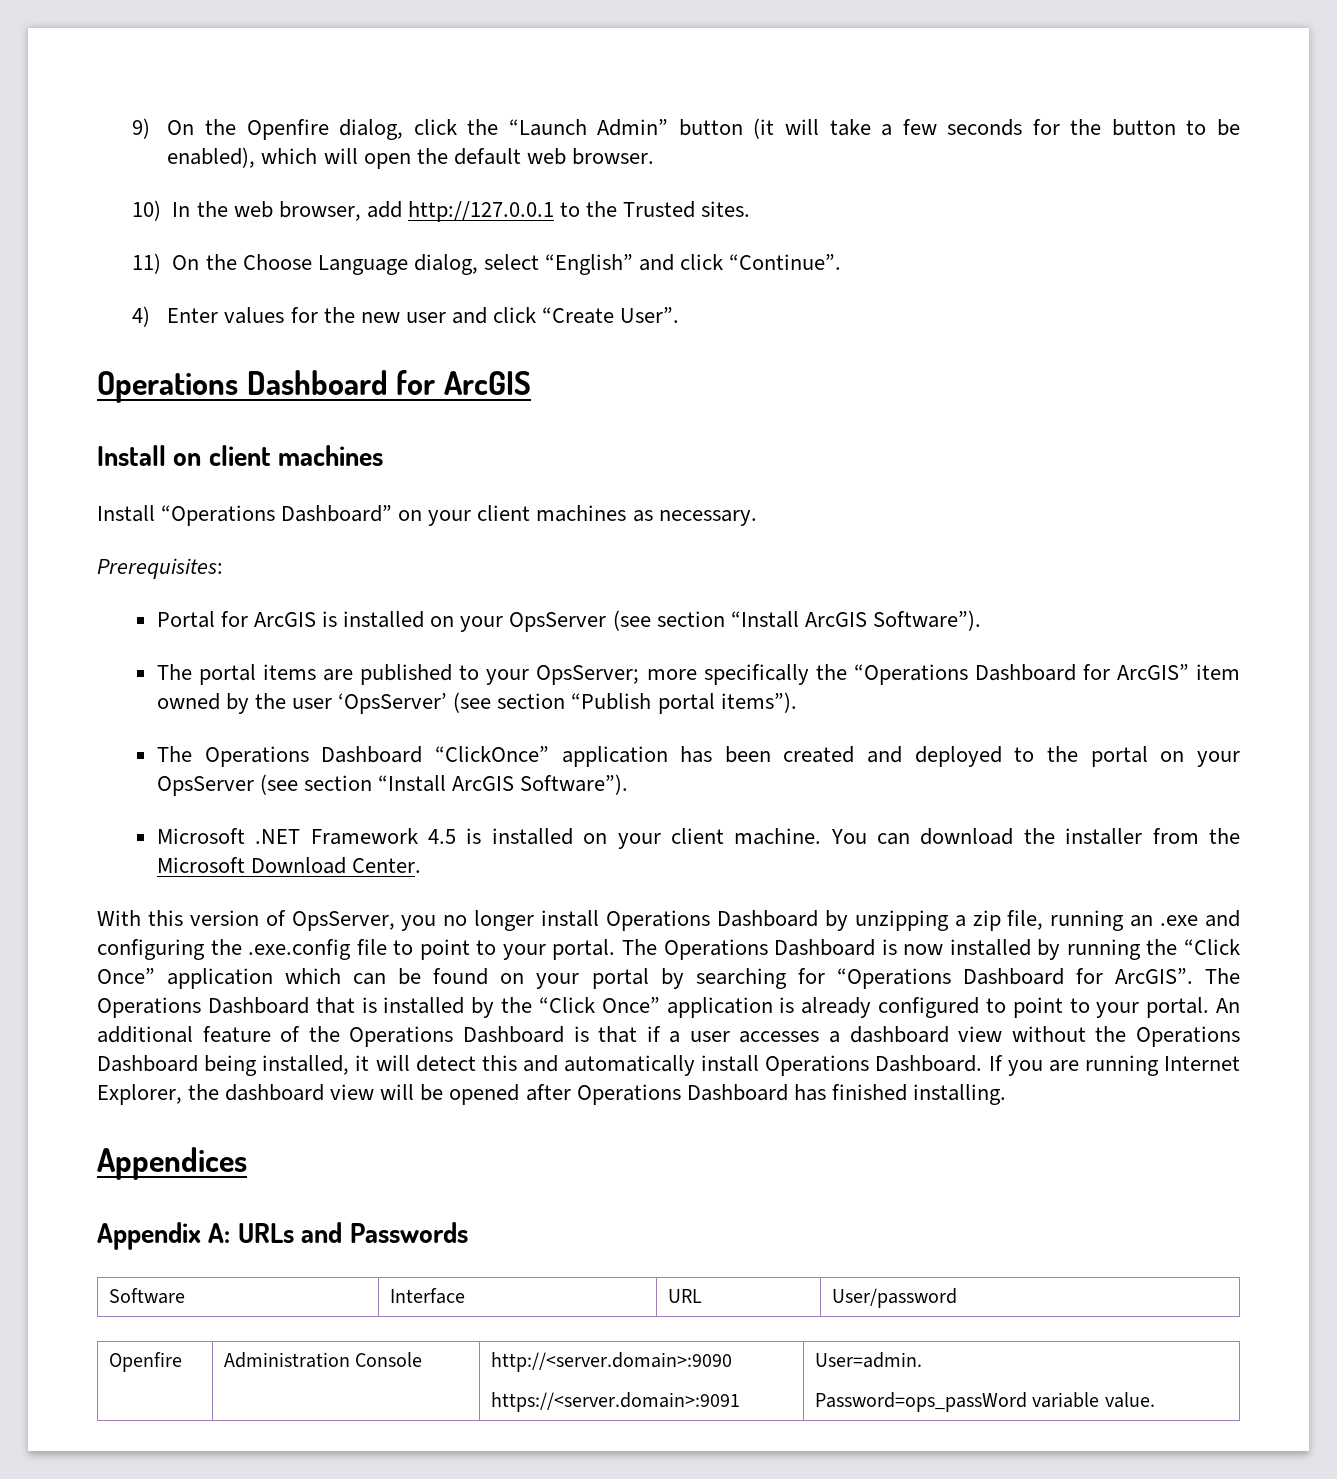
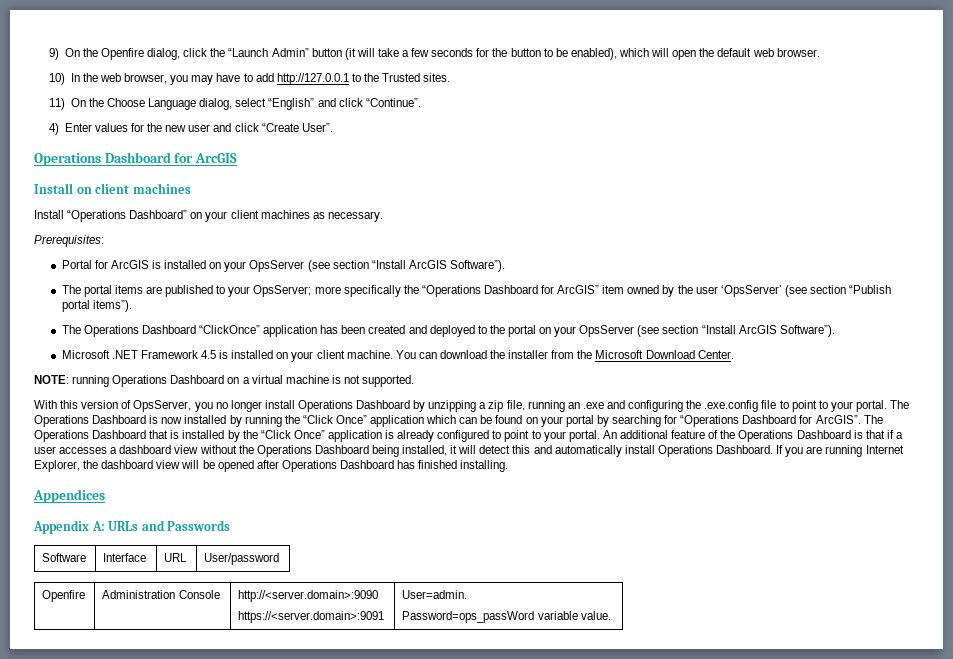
(361, 211) none -> [170,73,253,85] you may have to
(422, 865) none -> [34,375,415,387] // NOTE: running Operations Dashboard on a virtual machine is not supported.

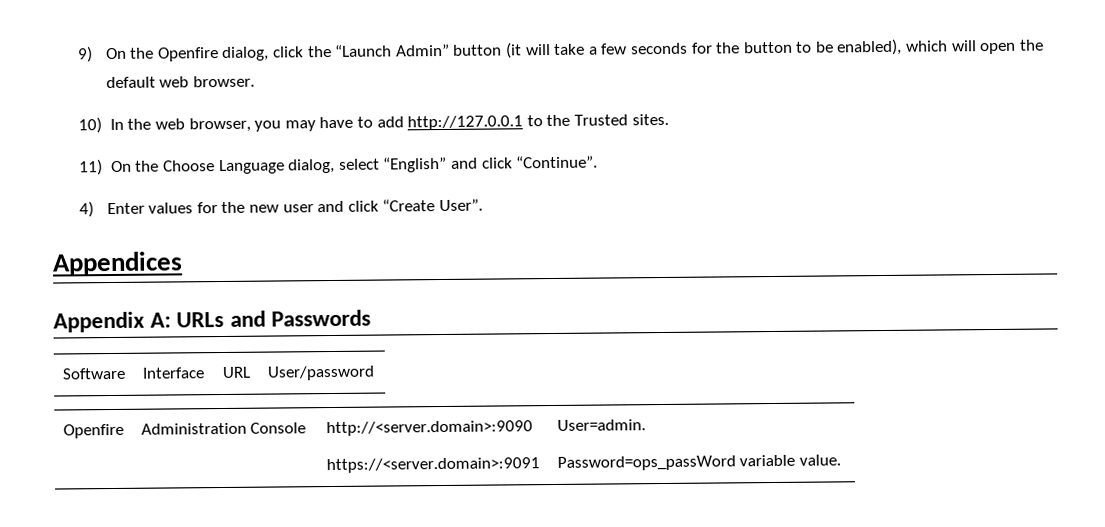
[34,152,237,166] [34,183,191,194] [34,210,383,222] [34,235,104,247] [61,260,505,272] [61,285,892,297] [61,300,132,312] [61,325,835,337] [61,350,734,362] [34,375,415,387] [34,400,910,412] [34,415,883,427] [34,430,903,442] [34,445,904,457] [34,460,509,472] // Operations Dashboard for ArcGIS // Install on client machines // Install “Operations Dashboard” on your client machines as necessary. // Prerequisites: // Portal for ArcGIS is installed on your OpsServer (see section “Install ArcGIS Software”). // The portal items are published to your OpsServer; more specifically the “Operations Dashboard for ArcGIS” item owned by the user ‘OpsServer’ (see section “Publish portal items”). // The Operations Dashboard “ClickOnce” application has been created and deployed to the portal on your OpsServer (see section “Install ArcGIS Software”). // Microsoft .NET Framework 4.5 is installed on your client machine. You can download the installer from the Microsoft Download Center. // NOTE: running Operations Dashboard on a virtual machine is not supported. // With this version of OpsServer, you no longer install Operations Dashboard by unzipping a zip file, running an .exe and configuring the .exe.config file to point to your portal. The Operations Dashboard is now installed by running the “Click Once” application which can be found on your portal by searching for “Operations Dashboard for ArcGIS”. The Operations Dashboard that is installed by the “Click Once” application is already configured to point to your portal. An additional feature of the Operations Dashboard is that if a user accesses a dashboard view without the Operations Dashboard being installed, it will detect this and automatically install Operations Dashboard. If you are running Internet Explorer, the dashboard view will be opened after Operations Dashboard has finished installing. -> (483, 205) none

